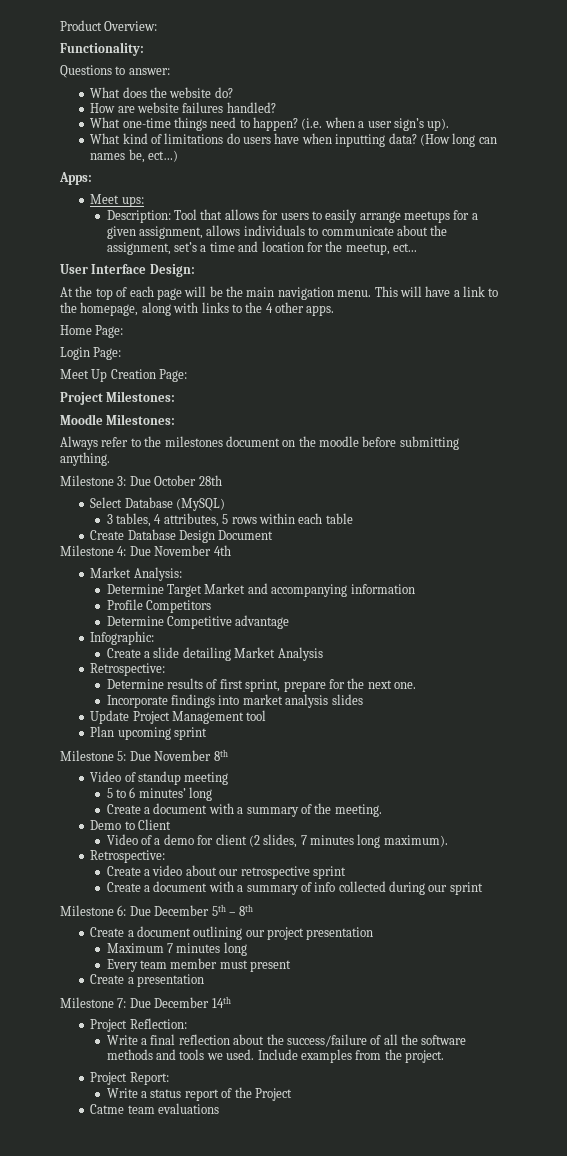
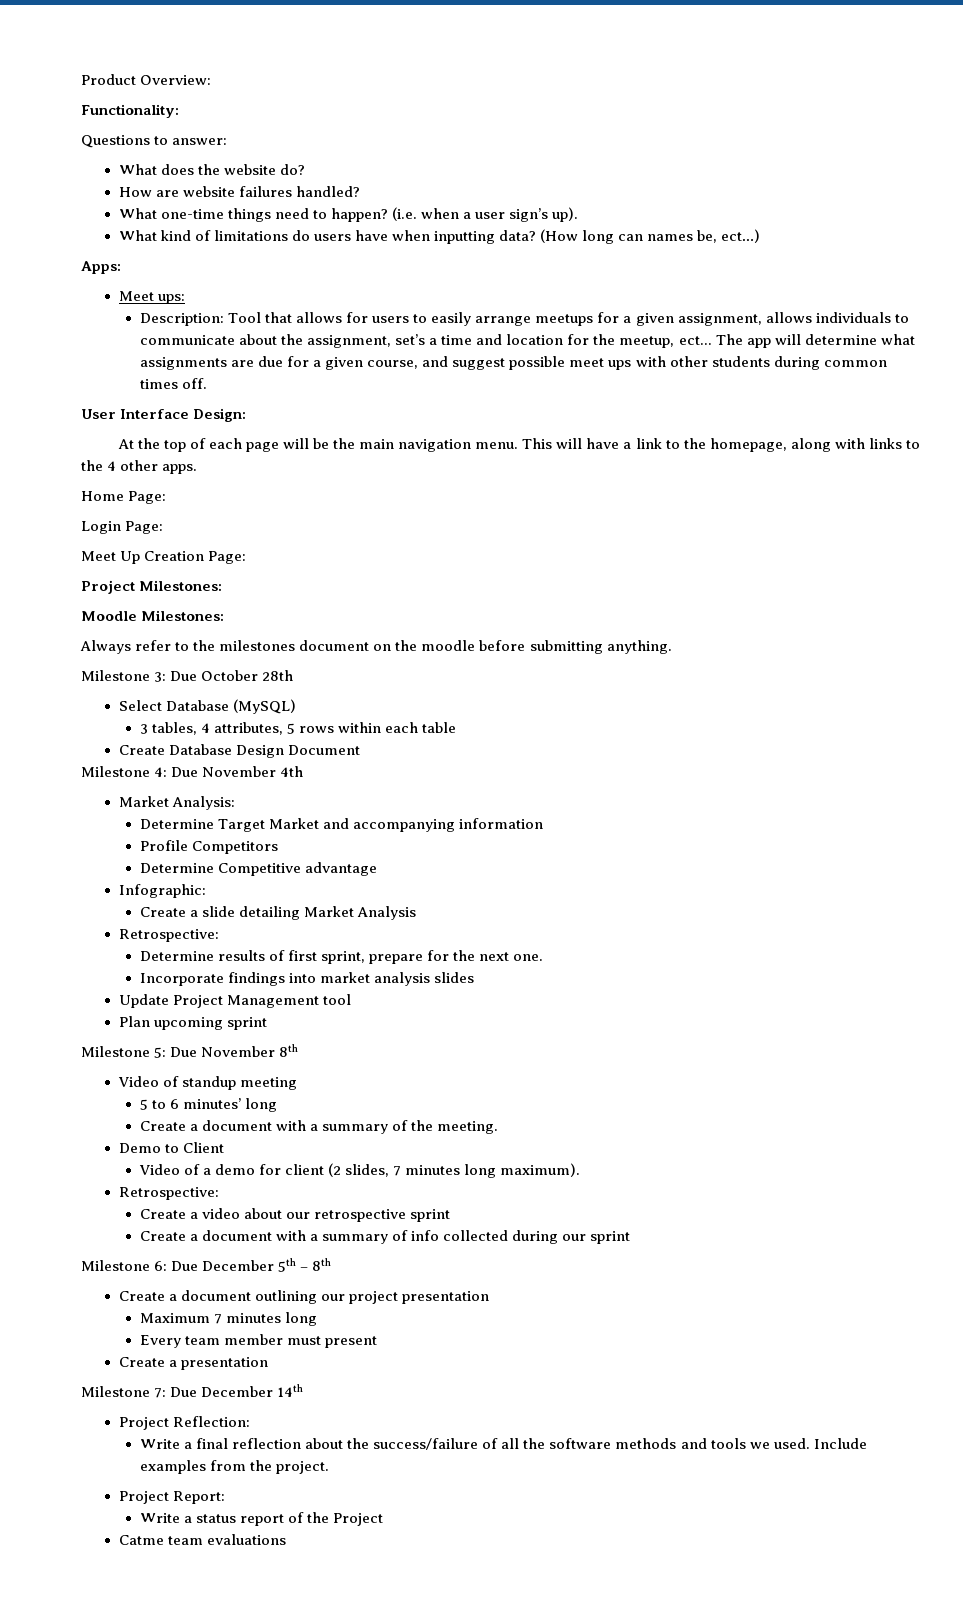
(417, 247) none -> [715,334,915,348] [139,356,887,370] [139,378,207,389] The app will determine what assignments are due for a given course, and suggest possible meet ups with other students during common times off.

